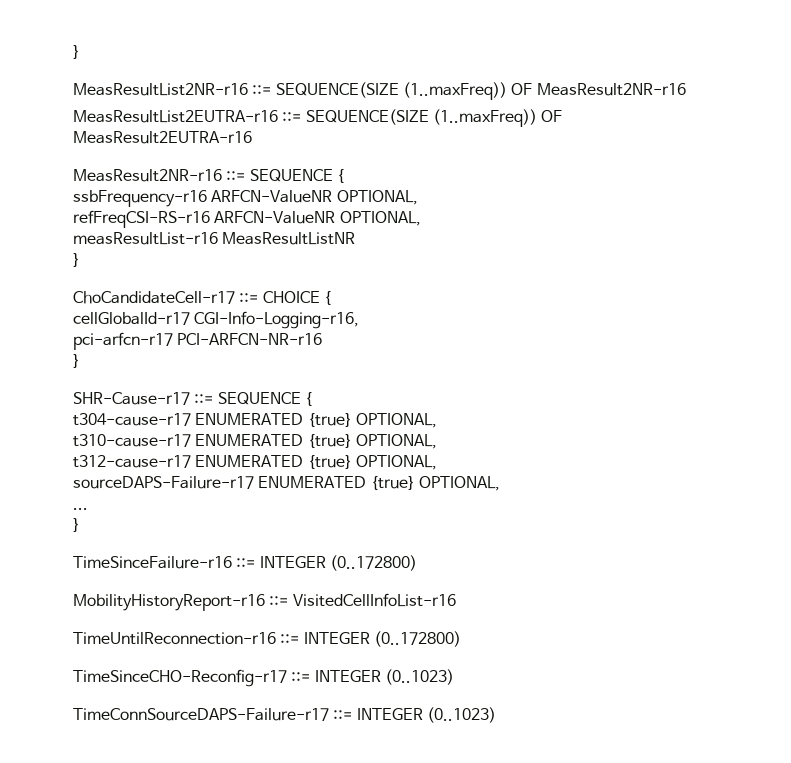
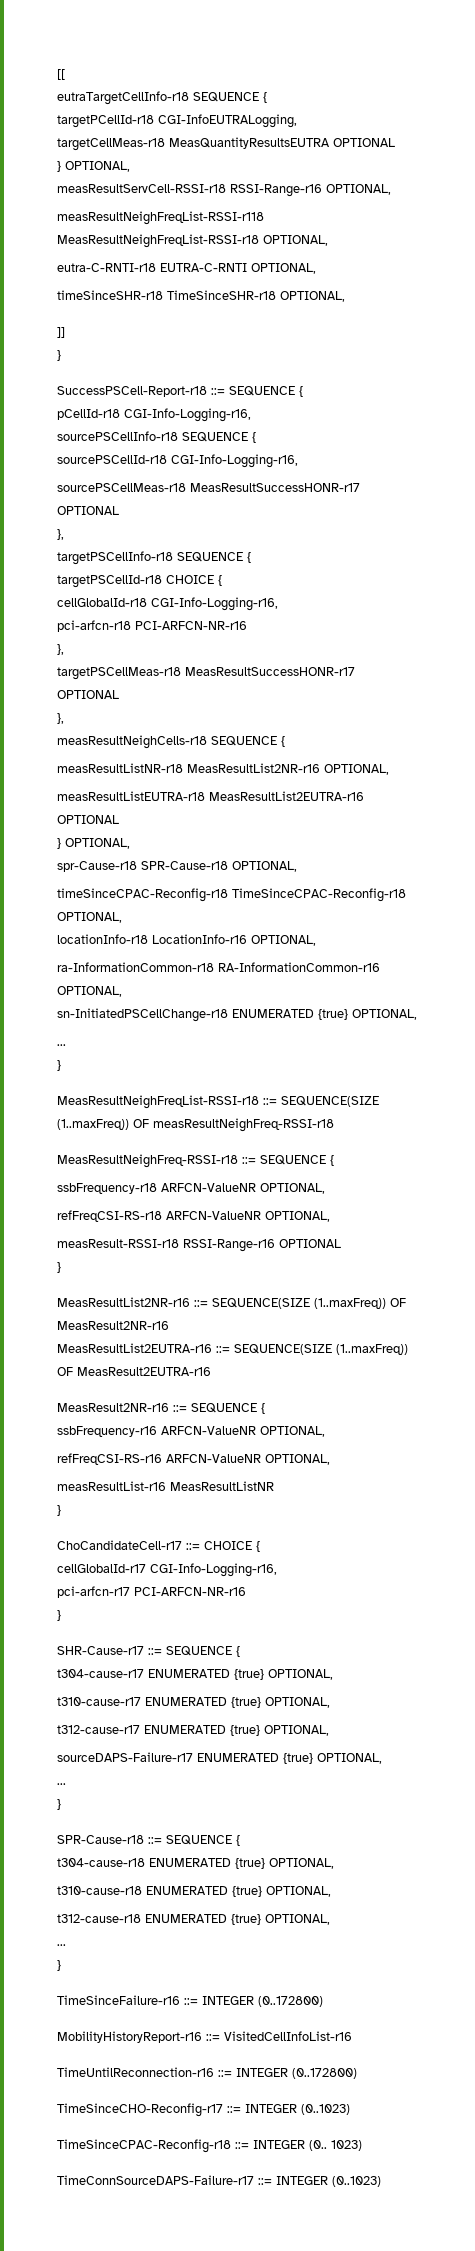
(73, 52) none -> [57,69,65,80] [57,91,267,105] [57,114,297,128] [57,137,395,151] [57,161,130,172] [57,184,391,197] [57,211,264,225] [57,234,328,248] [57,263,316,274] [57,290,345,302] [57,327,65,338] [57,350,61,361] [57,386,303,397] [57,408,251,422] [57,431,256,443] [57,454,298,468] [57,483,360,492] [57,506,119,515] [57,529,64,540] [57,551,251,565] [57,575,222,588] [57,597,278,611] [57,620,247,632] [57,644,64,655] [57,667,355,680] [57,690,119,699] [57,713,64,724] [57,735,285,749] [57,763,389,775] [57,791,364,801] [57,815,119,824] [57,838,130,849] [57,861,297,872] [57,888,406,902] [57,912,122,923] [57,934,316,946] [57,962,380,972] [57,986,122,997] [57,1008,417,1022] [57,1044,66,1046] [57,1060,61,1071] [57,1095,379,1109] [57,1118,334,1132] [57,1154,334,1168] [57,1183,325,1194] [57,1210,330,1222] [57,1239,341,1252] [[ // eutraTargetCellInfo-r18 SEQUENCE { // targetPCellId-r18 CGI-InfoEUTRALogging, // targetCellMeas-r18 MeasQuantityResultsEUTRA OPTIONAL // } OPTIONAL, // measResultServCell-RSSI-r18 RSSI-Range-r16 OPTIONAL, // measResultNeighFreqList-RSSI-r118 MeasResultNeighFreqList-RSSI-r18 OPTIONAL, // eutra-C-RNTI-r18 EUTRA-C-RNTI OPTIONAL, // timeSinceSHR-r18 TimeSinceSHR-r18 OPTIONAL, // ]] // } // SuccessPSCell-Report-r18 ::= SEQUENCE { // pCellId-r18 CGI-Info-Logging-r16, // sourcePSCellInfo-r18 SEQUENCE { // sourcePSCellId-r18 CGI-Info-Logging-r16, // sourcePSCellMeas-r18 MeasResultSuccessHONR-r17 OPTIONAL // }, // targetPSCellInfo-r18 SEQUENCE { // targetPSCellId-r18 CHOICE { // cellGlobalId-r18 CGI-Info-Logging-r16, // pci-arfcn-r18 PCI-ARFCN-NR-r16 // }, // targetPSCellMeas-r18 MeasResultSuccessHONR-r17 OPTIONAL // }, // measResultNeighCells-r18 SEQUENCE { // measResultListNR-r18 MeasResultList2NR-r16 OPTIONAL, // measResultListEUTRA-r18 MeasResultList2EUTRA-r16 OPTIONAL // } OPTIONAL, // spr-Cause-r18 SPR-Cause-r18 OPTIONAL, // timeSinceCPAC-Reconfig-r18 TimeSinceCPAC-Reconfig-r18 OPTIONAL, // locationInfo-r18 LocationInfo-r16 OPTIONAL, // ra-InformationCommon-r18 RA-InformationCommon-r16 OPTIONAL, // sn-InitiatedPSCellChange-r18 ENUMERATED {true} OPTIONAL, // ... // } // MeasResultNeighFreqList-RSSI-r18 ::= SEQUENCE(SIZE (1..maxFreq)) OF measResultNeighFreq-RSSI-r18 // MeasResultNeighFreq-RSSI-r18 ::= SEQUENCE { // ssbFrequency-r18 ARFCN-ValueNR OPTIONAL, // refFreqCSI-RS-r18 ARFCN-ValueNR OPTIONAL, // measResult-RSSI-r18 RSSI-Range-r16 OPTIONAL //
(80, 525) none -> [57,1835,240,1846] [57,1858,334,1869] [57,1886,331,1897] [57,1914,330,1925] [57,1944,66,1946] [57,1960,61,1971] // SPR-Cause-r18 ::= SEQUENCE { // t304-cause-r18 ENUMERATED {true} OPTIONAL, // t310-cause-r18 ENUMERATED {true} OPTIONAL, // t312-cause-r18 ENUMERATED {true} OPTIONAL, // ... // }
(454, 677) none -> [57,2139,362,2153] // TimeSinceCPAC-Reconfig-r18 ::= INTEGER (0.. 1023)

